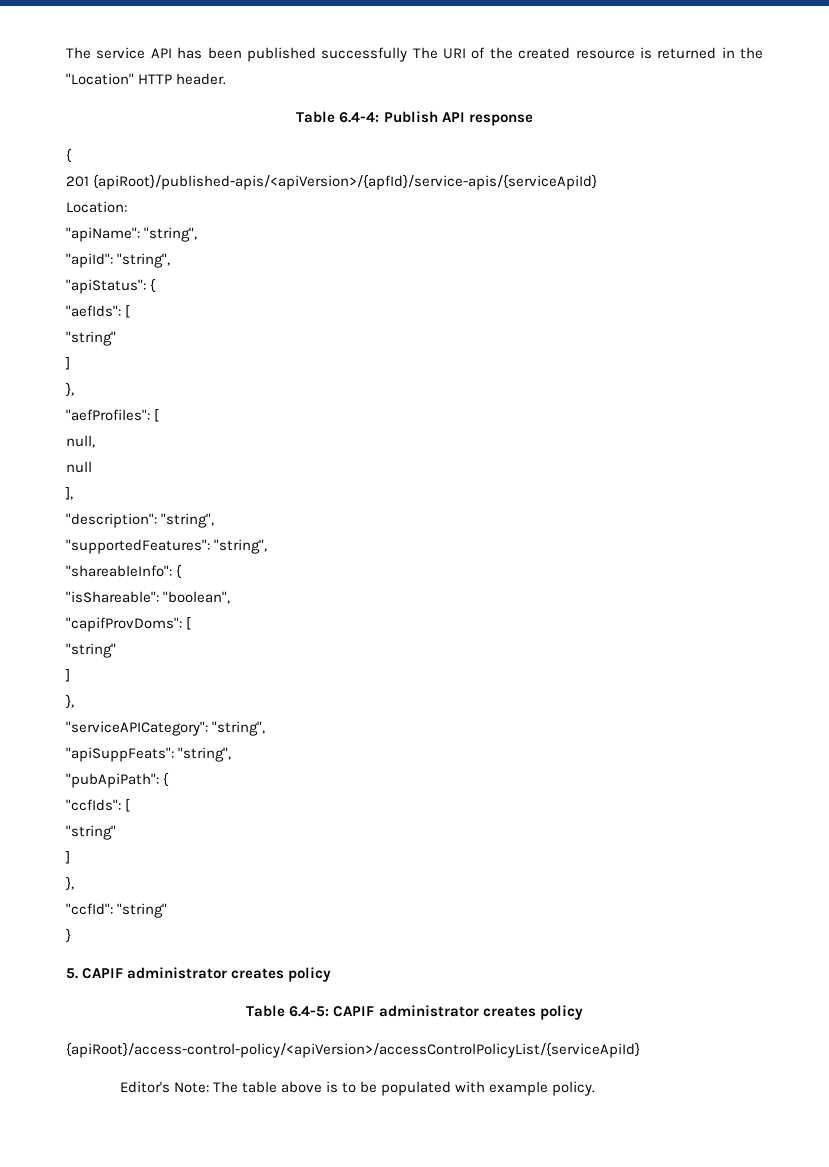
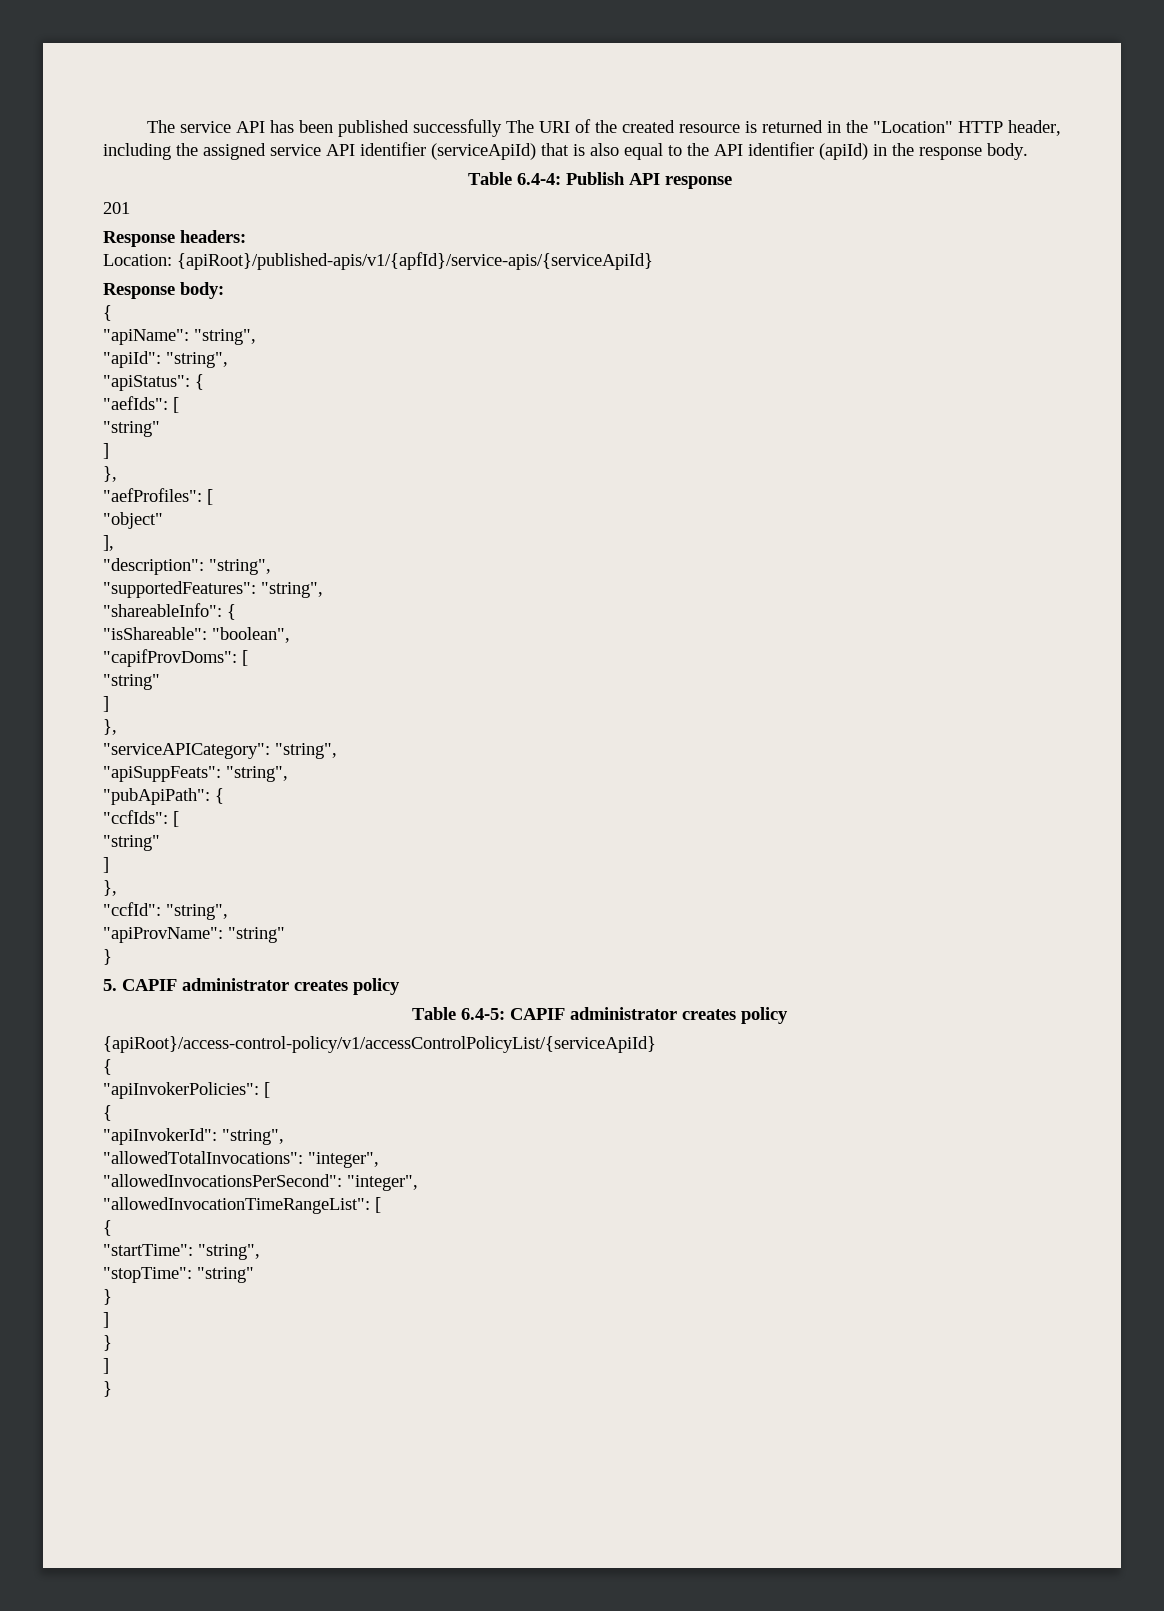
[176,73,227,85] header. -> [1008,120,1062,136] [103,142,1028,160] header, including the assigned service API identifier (serviceApiId) that is also equal to the API identifier (apiId) in the response body.
[66,148,72,163] [66,174,598,190] [66,201,127,213] { // 201 {apiRoot}/published-apis/<apiVersion>/{apfId}/service-apis/{serviceApiId} // Location: -> [103,202,130,214] [103,230,246,247] [103,252,653,270] [103,282,224,299] [103,305,112,321] 201 // Response headers: // Location: {apiRoot}/published-apis/v1/{apfId}/service-apis/{serviceApiId} // Response body: // {
[66,435,95,448] [66,461,92,473] null, // null -> [103,512,163,529] "object"
(113, 909) none -> [166,904,228,920] [103,927,223,943] "string", // "apiProvName":
[66,1042,640,1058] [119,1081,596,1096] {apiRoot}/access-control-policy/<apiVersion>/accessControlPolicyList/{serviceApiId} // Editor's Note: The table above is to be populated with example policy. -> [103,1036,656,1053] [103,1059,112,1075] [103,1082,270,1099] [103,1105,112,1121] [103,1128,284,1145] [103,1151,379,1168] [103,1174,418,1191] [103,1197,381,1214] [103,1220,112,1236] [103,1244,260,1260] [103,1267,254,1283] [103,1289,112,1305] [103,1312,109,1328] [103,1335,112,1351] [103,1358,109,1374] [103,1381,112,1397] {apiRoot}/access-control-policy/v1/accessControlPolicyList/{serviceApiId} // { // "apiInvokerPolicies": [ // { // "apiInvokerId": "string", // "allowedTotalInvocations": "integer", // "allowedInvocationsPerSecond": "integer", // "allowedInvocationTimeRangeList": [ // { // "startTime": "string", // "stopTime": "string" // } // ] // } // ] // }

